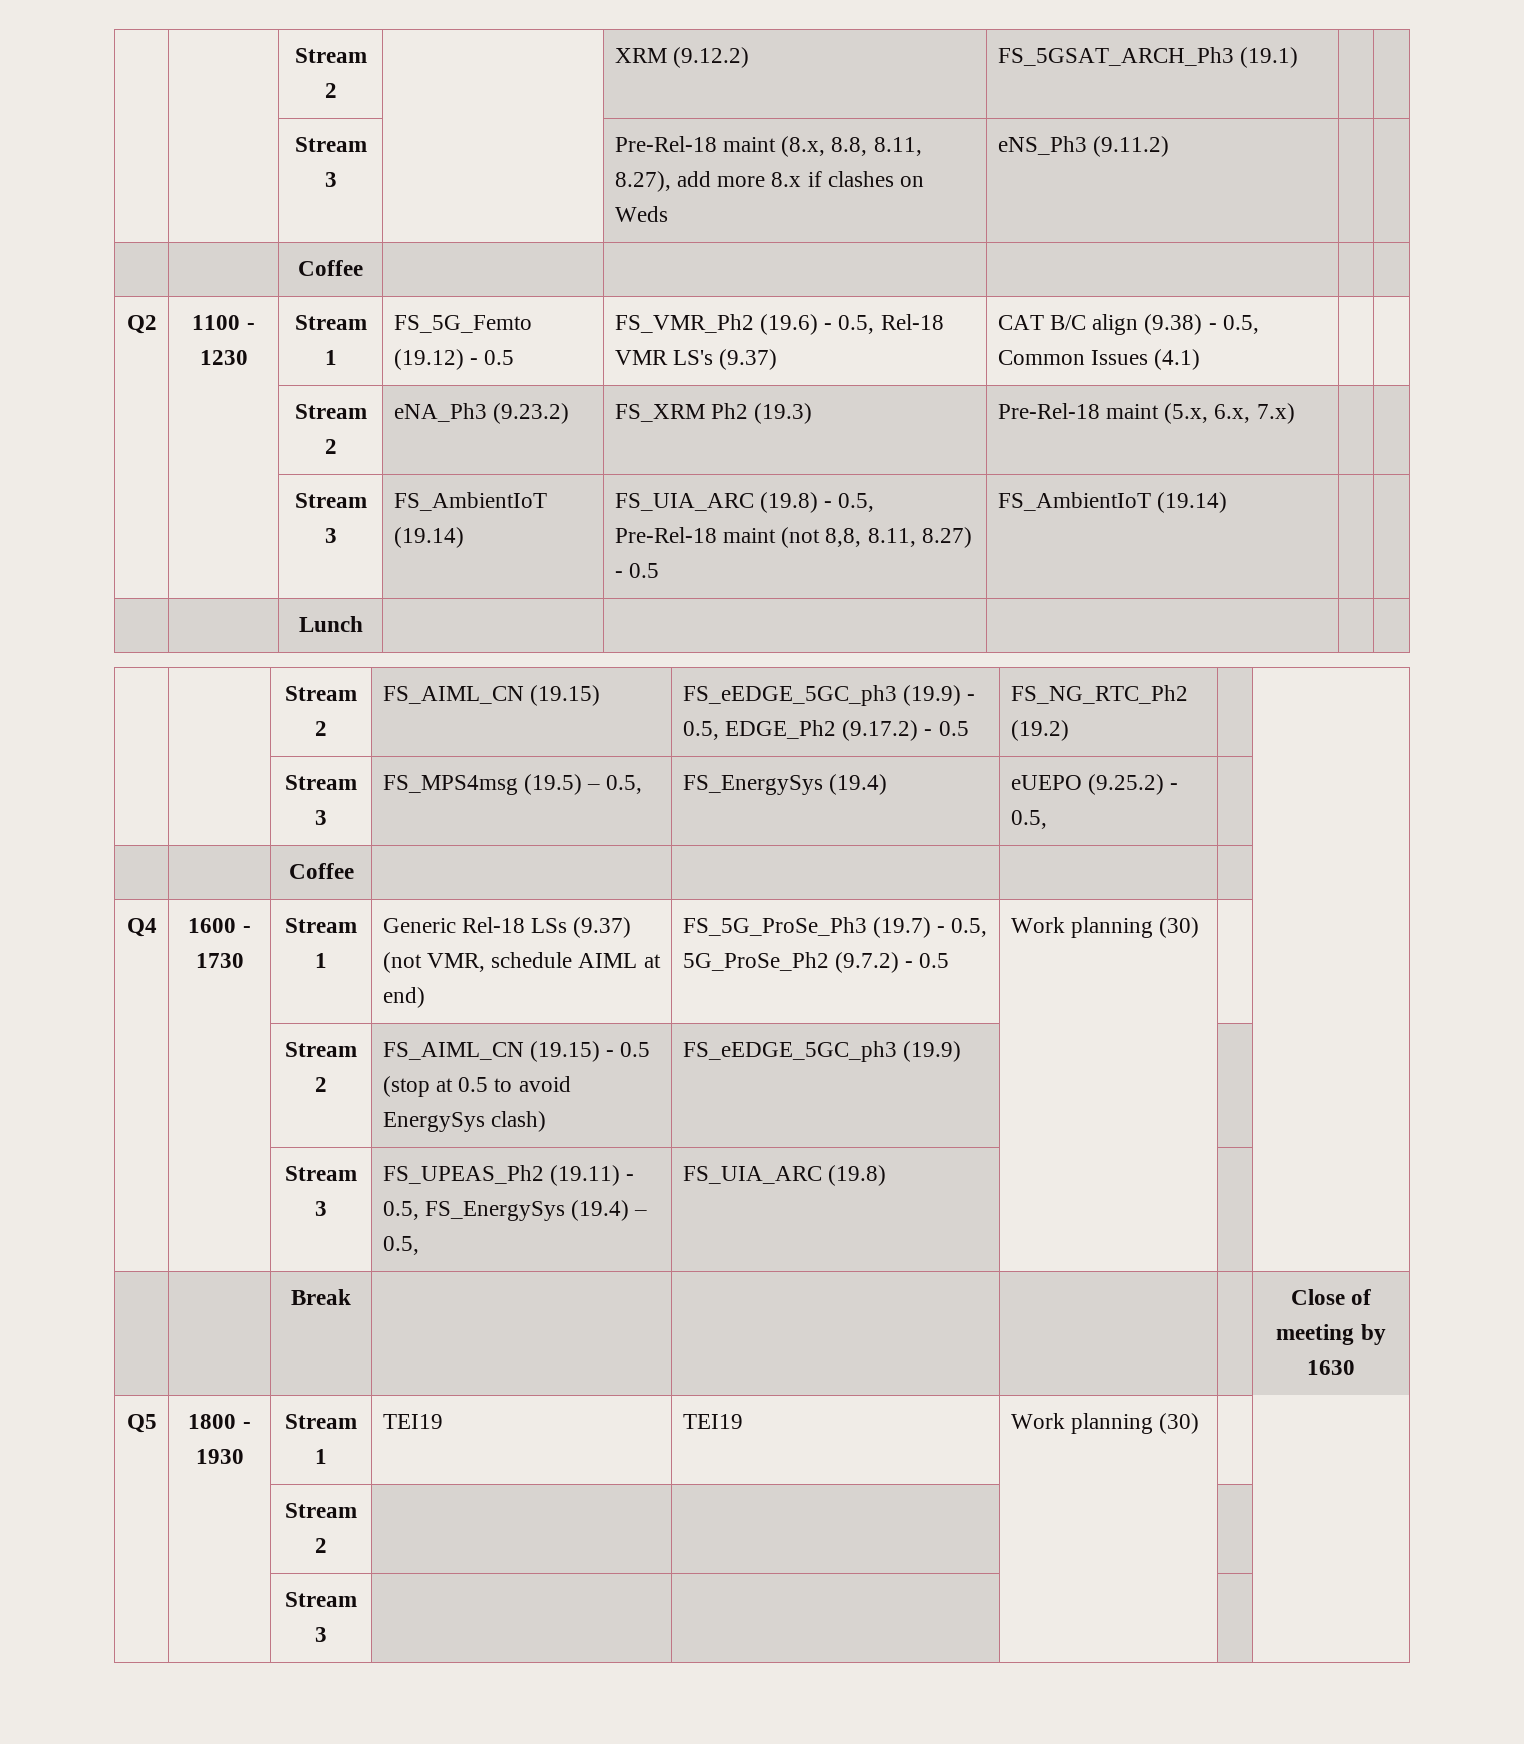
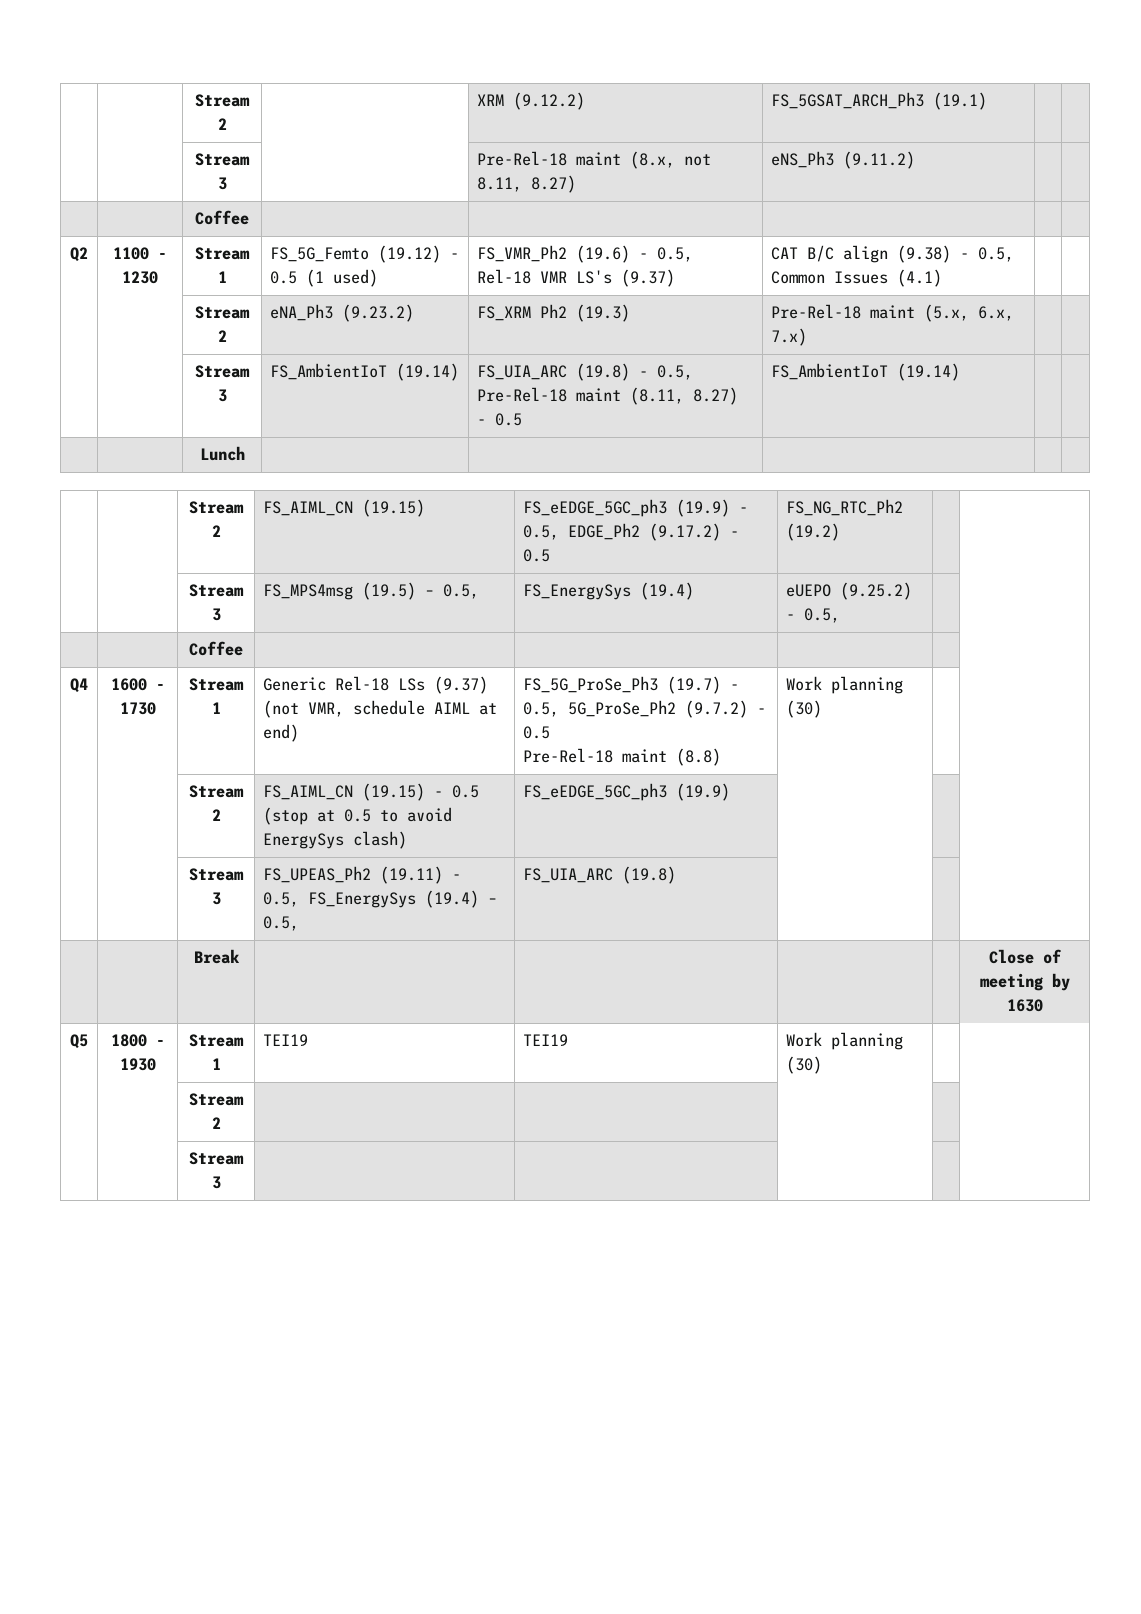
[831,137,922,156] [614,171,925,192] [614,206,668,222] 8.8, 8.11, 8.27), add more 8.x if clashes on Weds -> [684,154,712,166] [477,175,577,193] not 8.11, 8.27)
(515, 357) none -> [306,269,379,287] (1 used)
[781,527,916,548] (not 8,8, 8.11, -> [630,387,685,405] (8.11,
(950, 960) none -> [523,748,722,766] // Pre-Rel-18 maint (8.8)

